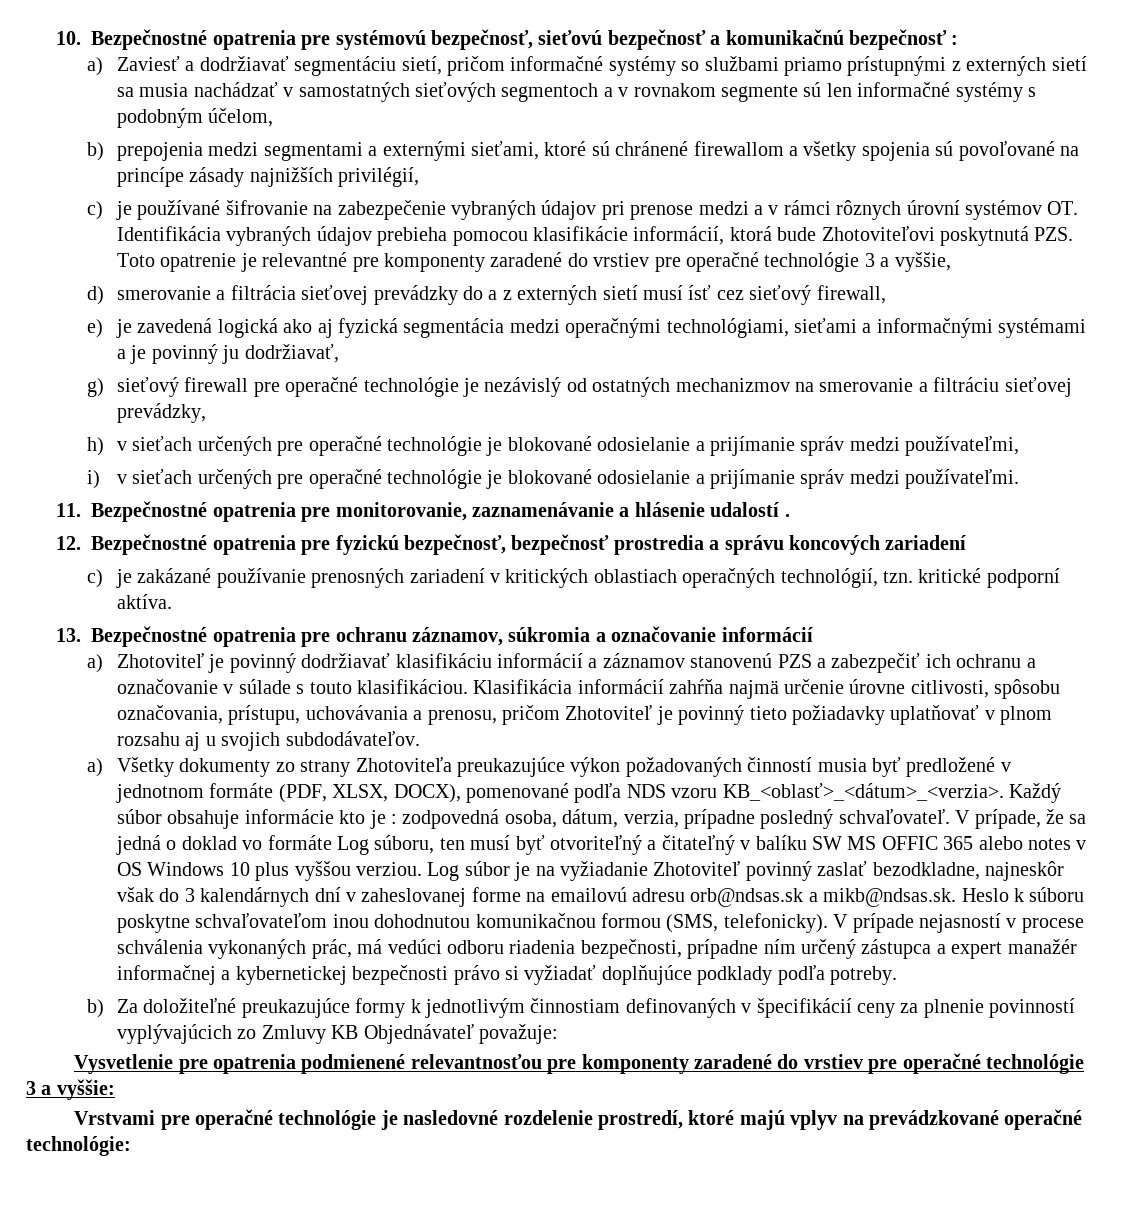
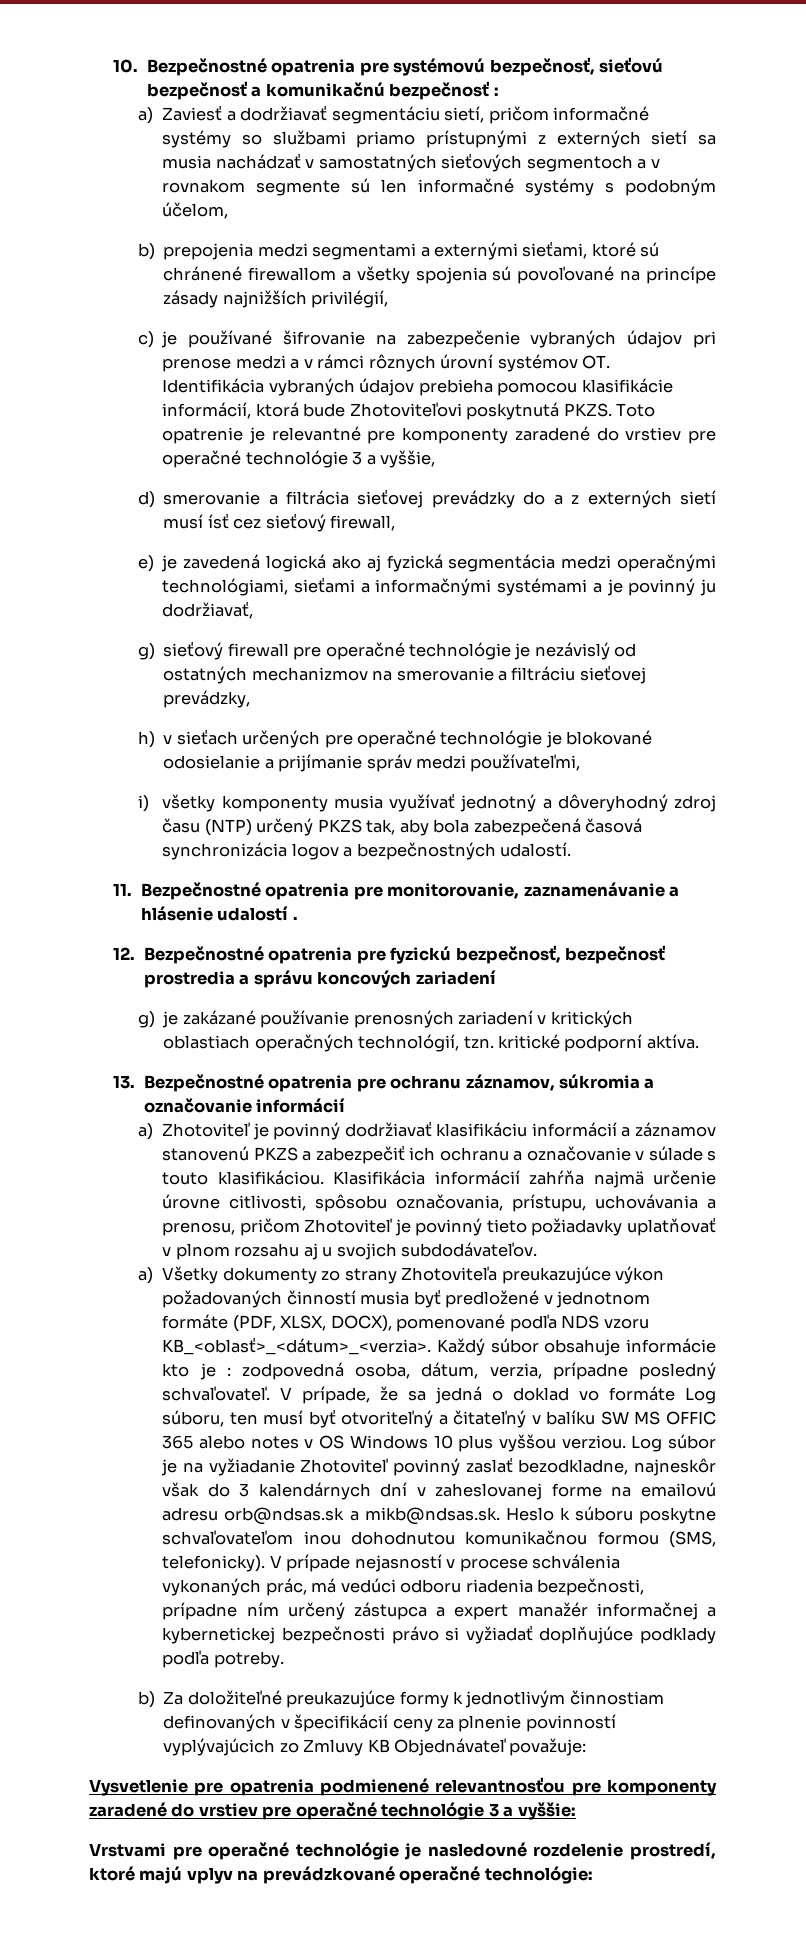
[1034,227,1074,241] PZS. -> [563,403,612,417] PKZS.
[117,469,1020,489] v sieťach určených pre operačné technológie je blokované odosielanie a prijímanie správ medzi používateľmi. -> [162,793,716,812] [162,818,642,836] [162,842,572,860] všetky komponenty musia využívať jednotný a dôveryhodný zdroj času (NTP) určený PKZS tak, aby bola zabezpečená časová synchronizácia logov a bezpečnostných udalostí.
[86,569,103,588] c) -> [137,1011,155,1028] g)
[777,654,812,668] PZS -> [253,1147,298,1161] PKZS

